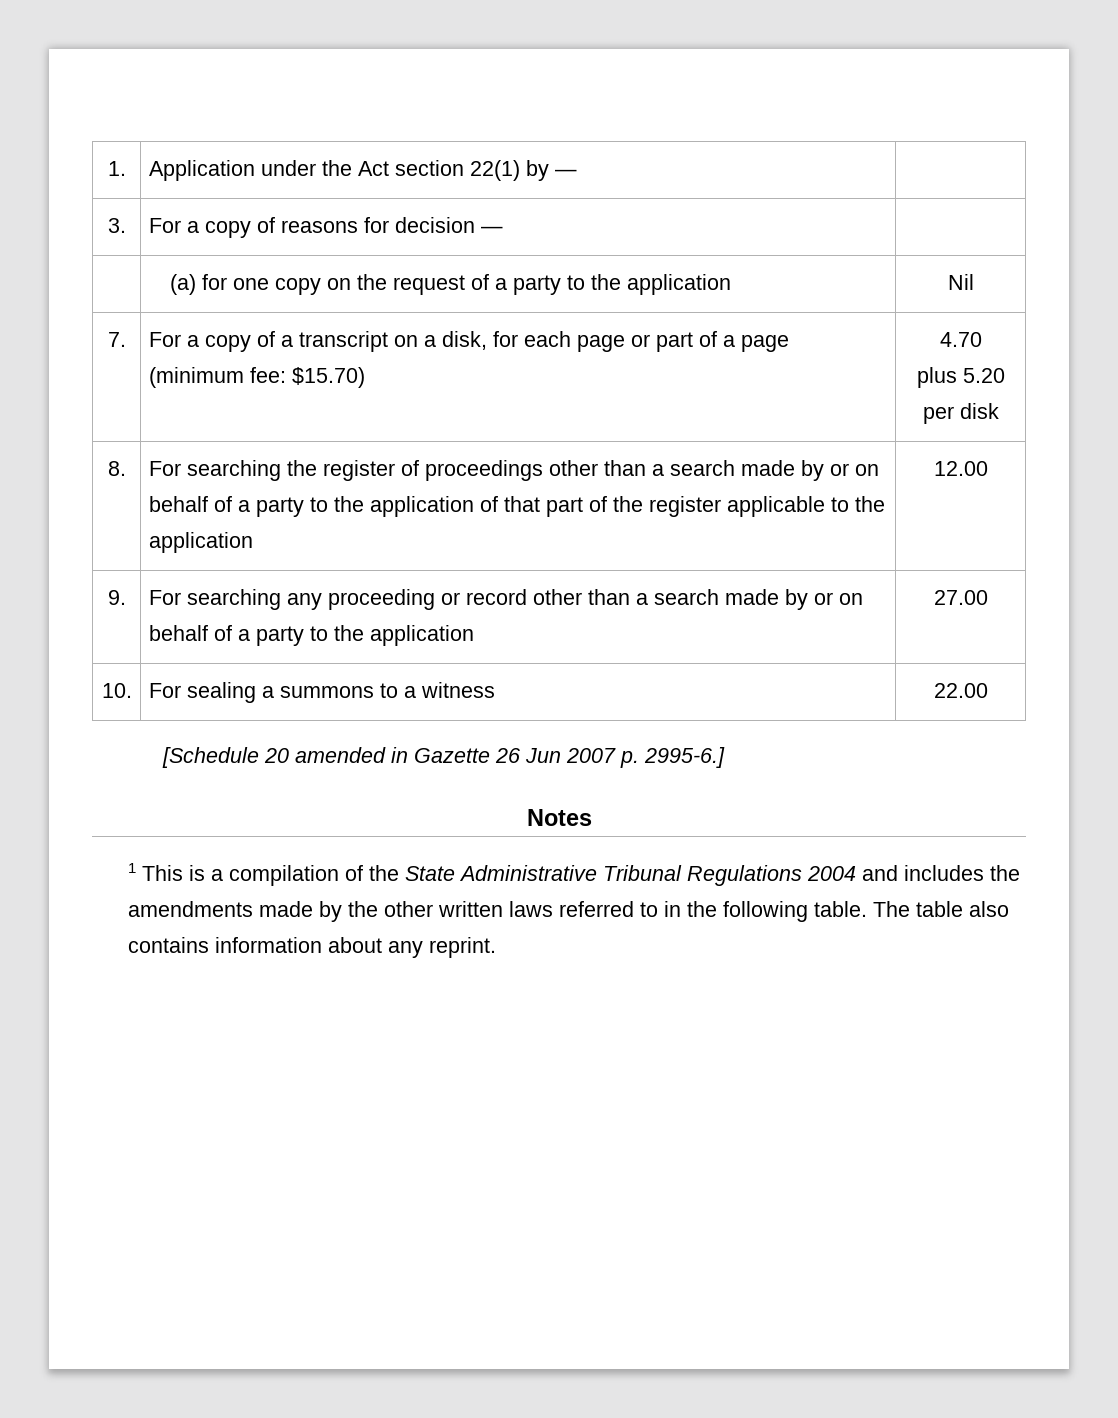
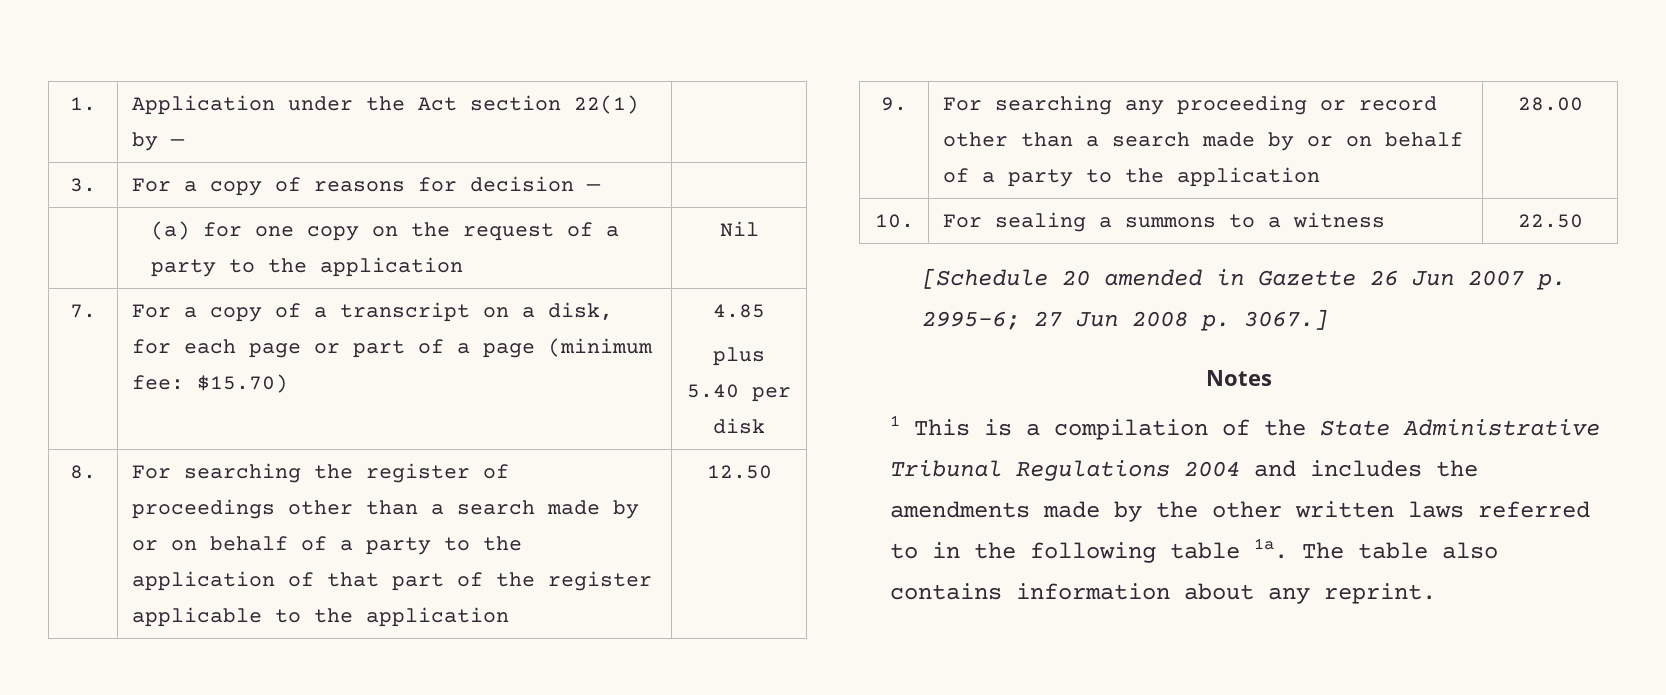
[939,332,982,347] 4.70 -> [713,304,765,318] 4.85
[962,368,1005,383] 5.20 -> [687,384,739,398] 5.40
[933,461,988,476] 12.00 -> [706,465,772,479] 12.50
[933,590,988,605] 27.00 -> [1517,97,1583,111] 28.00
[933,683,988,698] 22.00 -> [1517,214,1583,228] 22.50
[644,747,726,768] 2995-6.] -> [921,309,1328,331] 2995-6; 27 Jun 2008 p. 3067.]
[813,901,867,917] table. -> [1170,538,1289,559] table 1a.

